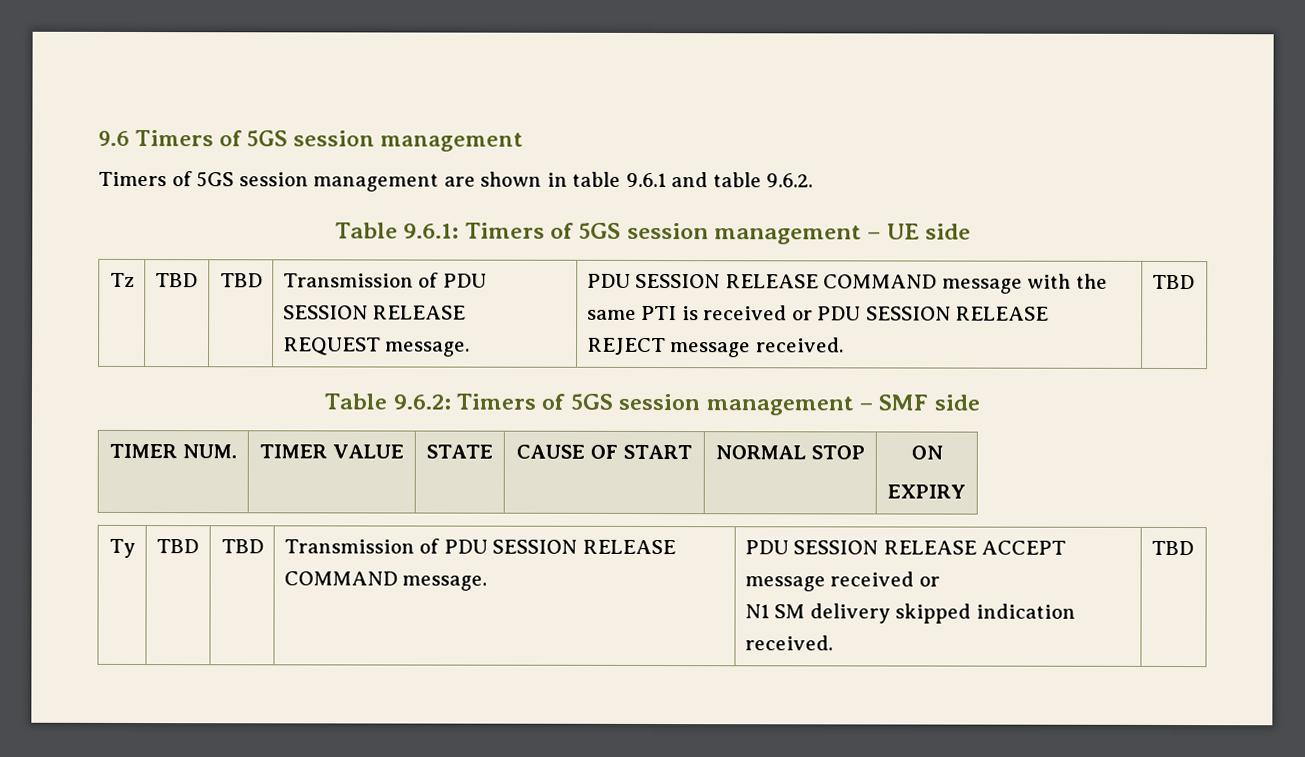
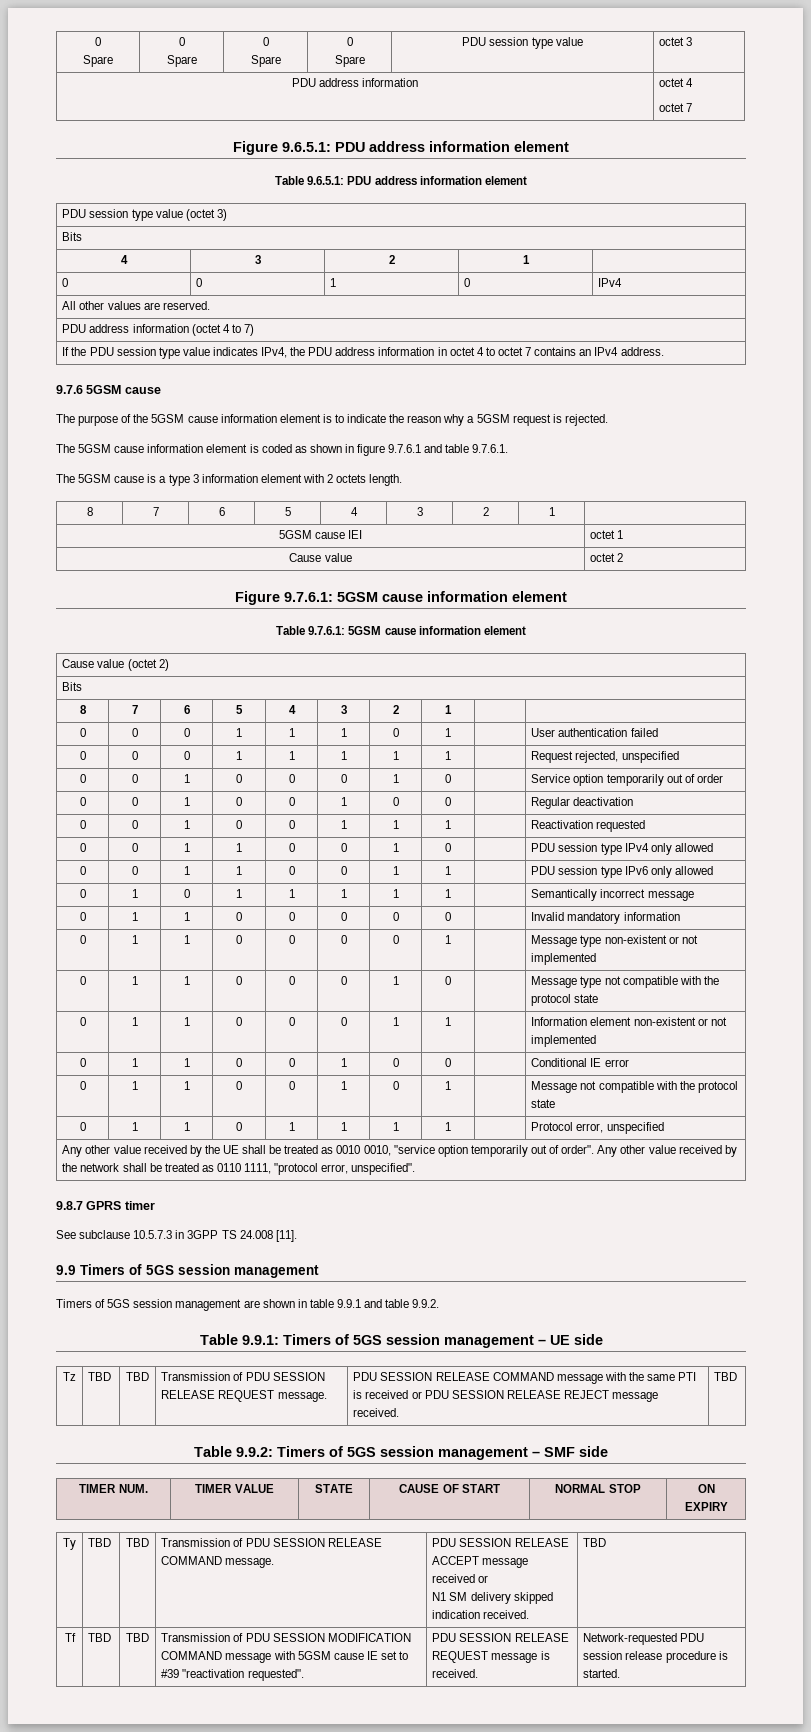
[98,129,130,146] 9.6 -> [95,37,101,46] [83,55,113,67] [178,37,185,46] [166,55,197,67] [262,37,269,46] [250,55,281,67] [346,37,353,46] [334,55,365,67] [462,37,583,49] [659,37,693,46] [291,78,419,87] [659,78,694,87] [659,103,693,112] [233,141,569,155] [275,176,527,185] [62,209,227,221] [62,232,83,241] [120,255,128,264] [254,255,261,264] [388,255,395,264] [522,255,530,264] [62,278,69,287] [196,278,203,287] [330,278,337,287] [464,278,471,287] [598,278,623,287] [62,301,210,310] [62,324,254,336] [62,347,664,359] [56,385,161,394] [56,414,608,426] [56,444,509,456] [56,474,403,486] [86,507,93,516] [152,507,159,516] [218,507,225,516] [284,507,291,516] [350,507,358,516] [416,507,423,516] [482,507,489,516] [548,507,555,516] [278,530,363,539] [590,530,624,539] [289,553,352,562] [590,553,624,562] [235,591,567,605] [276,626,526,635] [62,659,169,671] [62,682,83,691] [79,705,87,714] [131,705,138,714] [183,705,190,714] [236,705,243,714] [288,705,296,714] [340,705,347,714] [392,705,399,714] [445,705,452,714] [79,728,86,737] [131,728,138,737] [183,728,190,737] [236,728,242,737] [288,728,295,737] [340,728,347,737] [392,728,399,737] [445,728,451,737] [531,728,658,737] [79,751,86,760] [131,751,138,760] [183,751,190,760] [236,751,242,760] [288,751,295,760] [340,751,347,760] [392,751,399,760] [445,751,451,760] [531,751,679,763] [79,774,86,783] [131,774,138,783] [183,774,190,783] [236,774,242,783] [288,774,295,783] [340,774,347,783] [392,774,399,783] [445,774,451,783] [531,774,723,786] [79,797,86,806] [131,797,138,806] [183,797,190,806] [236,797,242,806] [288,797,295,806] [340,797,347,806] [392,797,399,806] [445,797,451,806] [531,797,634,809] [79,820,86,829] [131,820,138,829] [183,820,190,829] [236,820,242,829] [288,820,295,829] [340,820,347,829] [392,820,399,829] [445,820,451,829] [531,820,646,832] [79,843,86,852] [131,843,138,852] [183,843,190,852] [236,843,242,852] [288,843,295,852] [340,843,347,852] [392,843,399,852] [445,843,451,852] [531,843,713,855] [79,866,86,875] [131,866,138,875] [183,866,190,875] [236,866,242,875] [288,866,295,875] [340,866,347,875] [392,866,399,875] [445,866,451,875] [531,866,713,878] [79,889,86,898] [131,889,138,898] [183,889,190,898] [236,889,242,898] [288,889,295,898] [340,889,347,898] [392,889,399,898] [445,889,451,898] [531,889,694,901] [79,912,86,921] [131,912,138,921] [183,912,190,921] [236,912,242,921] [288,912,295,921] [340,912,347,921] [392,912,399,921] [445,912,451,921] [531,912,680,924] [79,935,86,944] [131,935,138,944] [183,935,190,944] [236,935,242,944] [288,935,295,944] [340,935,347,944] [392,935,399,944] [445,935,451,944] [531,935,698,947] [531,953,597,965] [79,976,86,985] [131,976,138,985] [183,976,190,985] [236,976,242,985] [288,976,295,985] [340,976,347,985] [392,976,399,985] [445,976,451,985] [531,976,719,988] [531,994,599,1006] [79,1017,86,1026] [131,1017,138,1026] [183,1017,190,1026] [236,1017,242,1026] [288,1017,295,1026] [340,1017,347,1026] [392,1017,399,1026] [445,1017,451,1026] [531,1017,727,1026] [531,1035,597,1047] [79,1058,86,1067] [131,1058,138,1067] [183,1058,190,1067] [236,1058,242,1067] [288,1058,295,1067] [340,1058,347,1067] [392,1058,399,1067] [445,1058,451,1067] [531,1058,629,1067] [79,1081,86,1090] [131,1081,138,1090] [183,1081,190,1090] [236,1081,242,1090] [288,1081,295,1090] [340,1081,347,1090] [392,1081,399,1090] [445,1081,451,1090] [531,1081,738,1093] [531,1099,556,1108] [79,1122,86,1131] [131,1122,138,1131] [183,1122,190,1131] [236,1122,242,1131] [288,1122,295,1131] [340,1122,347,1131] [392,1122,399,1131] [445,1122,451,1131] [531,1122,664,1134] [62,1145,737,1157] [62,1163,416,1175] [56,1201,155,1210] [56,1230,297,1242] [56,1265,76,1275] 0 // Spare | 0 // Spare | 0 // Spare | 0 // Spare | PDU session type value | octet 3 // PDU address information | octet 4 // octet 7 // Figure 9.6.5.1: PDU address information element // Table 9.6.5.1: PDU address information element // PDU session type value (octet 3) // Bits // 4 | 3 | 2 | 1 | // 0 | 0 | 1 | 0 | IPv4 // All other values are reserved. // PDU address information (octet 4 to 7) // If the PDU session type value indicates IPv4, the PDU address information in octet 4 to octet 7 contains an IPv4 address. // 9.7.6 5GSM cause // The purpose of the 5GSM cause information element is to indicate the reason why a 5GSM request is rejected. // The 5GSM cause information element is coded as shown in figure 9.7.6.1 and table 9.7.6.1. // The 5GSM cause is a type 3 information element with 2 octets length. // 8 | 7 | 6 | 5 | 4 | 3 | 2 | 1 | // 5GSM cause IEI | octet 1 // Cause value | octet 2 // Figure 9.7.6.1: 5GSM cause information element // Table 9.7.6.1: 5GSM cause information element // Cause value (octet 2) // Bits // 8 | 7 | 6 | 5 | 4 | 3 | 2 | 1 | | // 0 | 0 | 0 | 1 | 1 | 1 | 0 | 1 | | User authentication failed // 0 | 0 | 0 | 1 | 1 | 1 | 1 | 1 | | Request rejected, unspecified // 0 | 0 | 1 | 0 | 0 | 0 | 1 | 0 | | Service option temporarily out of order // 0 | 0 | 1 | 0 | 0 | 1 | 0 | 0 | | Regular deactivation // 0 | 0 | 1 | 0 | 0 | 1 | 1 | 1 | | Reactivation requested // 0 | 0 | 1 | 1 | 0 | 0 | 1 | 0 | | PDU session type IPv4 only allowed // 0 | 0 | 1 | 1 | 0 | 0 | 1 | 1 | | PDU session type IPv6 only allowed // 0 | 1 | 0 | 1 | 1 | 1 | 1 | 1 | | Semantically incorrect message // 0 | 1 | 1 | 0 | 0 | 0 | 0 | 0 | | Invalid mandatory information // 0 | 1 | 1 | 0 | 0 | 0 | 0 | 1 | | Message type non-existent or not implemented // 0 | 1 | 1 | 0 | 0 | 0 | 1 | 0 | | Message type not compatible with the protocol state // 0 | 1 | 1 | 0 | 0 | 0 | 1 | 1 | | Information element non-existent or not implemented // 0 | 1 | 1 | 0 | 0 | 1 | 0 | 0 | | Conditional IE error // 0 | 1 | 1 | 0 | 0 | 1 | 0 | 1 | | Message not compatible with the protocol state // 0 | 1 | 1 | 0 | 1 | 1 | 1 | 1 | | Protocol error, unspecified // Any other value received by the UE shall be treated as 0010 0010, "service option temporarily out of order". Any other value received by the network shall be treated as 0110 1111, "protocol error, unspecified". // 9.8.7 GPRS timer // See subclause 10.5.7.3 in 3GPP TS 24.008 [11]. // 9.9
[625,172,814,188] [334,222,460,239] 9.6.1 and table 9.6.2. // Table 9.6.1: -> [336,1299,440,1308] [199,1334,279,1345] 9.9.1 and table 9.9.2. // Table 9.9.1:
[392,393,451,410] 9.6.2: -> [236,1447,273,1457] 9.9.2:
(1194, 548) none -> [64,1633,76,1642] [88,1633,112,1642] [126,1633,149,1642] [161,1633,411,1642] [161,1651,409,1663] [161,1669,304,1681] [432,1633,569,1642] [432,1651,550,1663] [432,1669,479,1678] [583,1633,705,1645] [583,1651,728,1663] [583,1669,621,1678] // Tf | TBD | TBD | Transmission of PDU SESSION MODIFICATION COMMAND message with 5GSM cause IE set to #39 "reactivation requested". | PDU SESSION RELEASE REQUEST message is received. | Network-requested PDU session release procedure is started.

